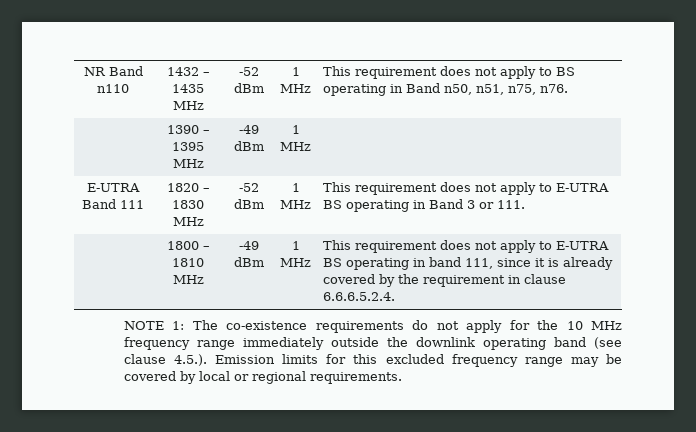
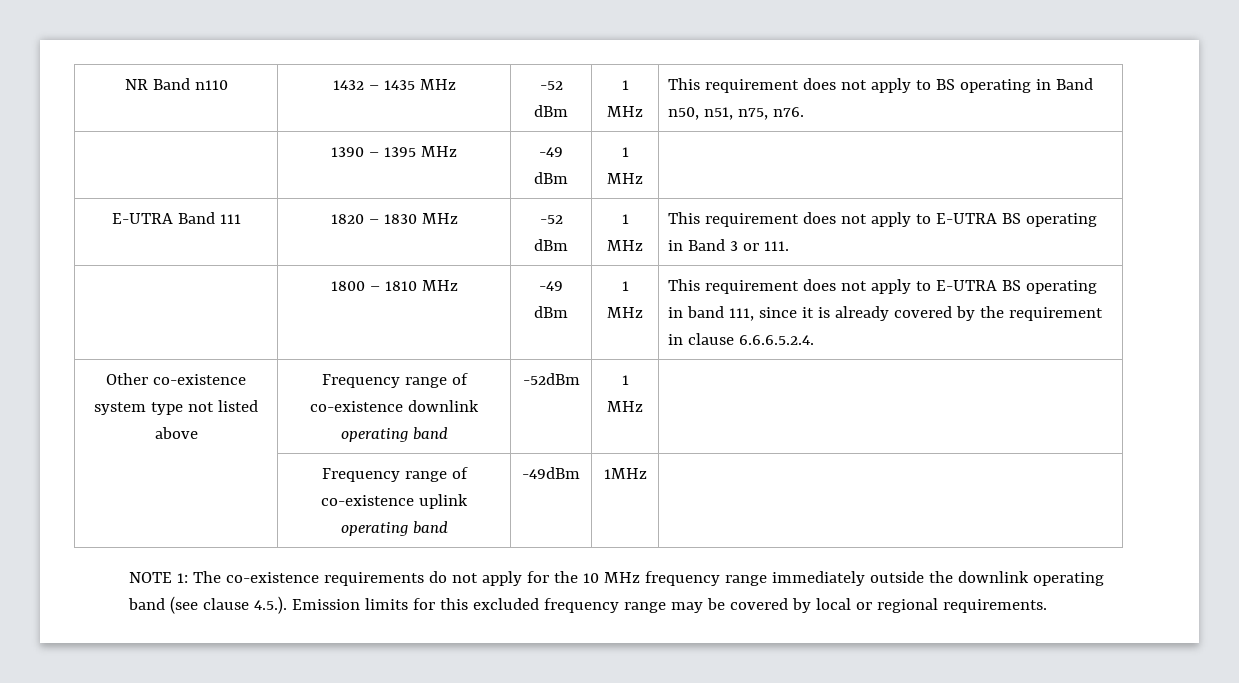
(396, 296) none -> [106,373,246,385] [94,400,258,415] [154,427,198,439] [321,373,468,388] [310,400,479,412] [340,427,448,442] [522,373,580,385] [621,375,629,385] [607,401,643,412] [321,467,468,482] [321,494,468,509] [340,521,448,536] [522,467,580,479] [603,468,647,479] // Other co-existence system type not listed above | Frequency range of co-existence downlink operating band | -52dBm | 1 MHz | // | Frequency range of co-existence uplink operating band | -49dBm | 1MHz |

